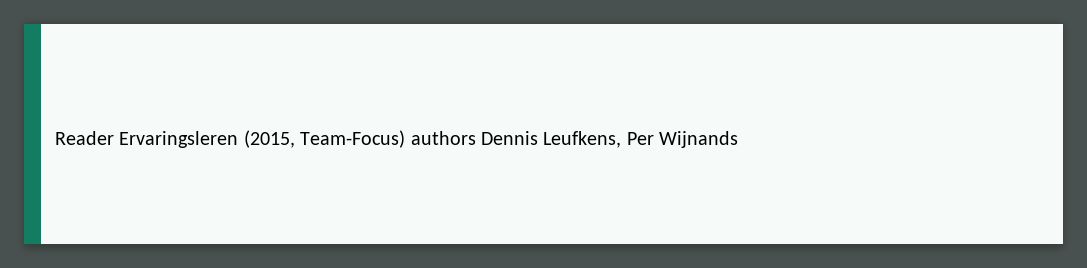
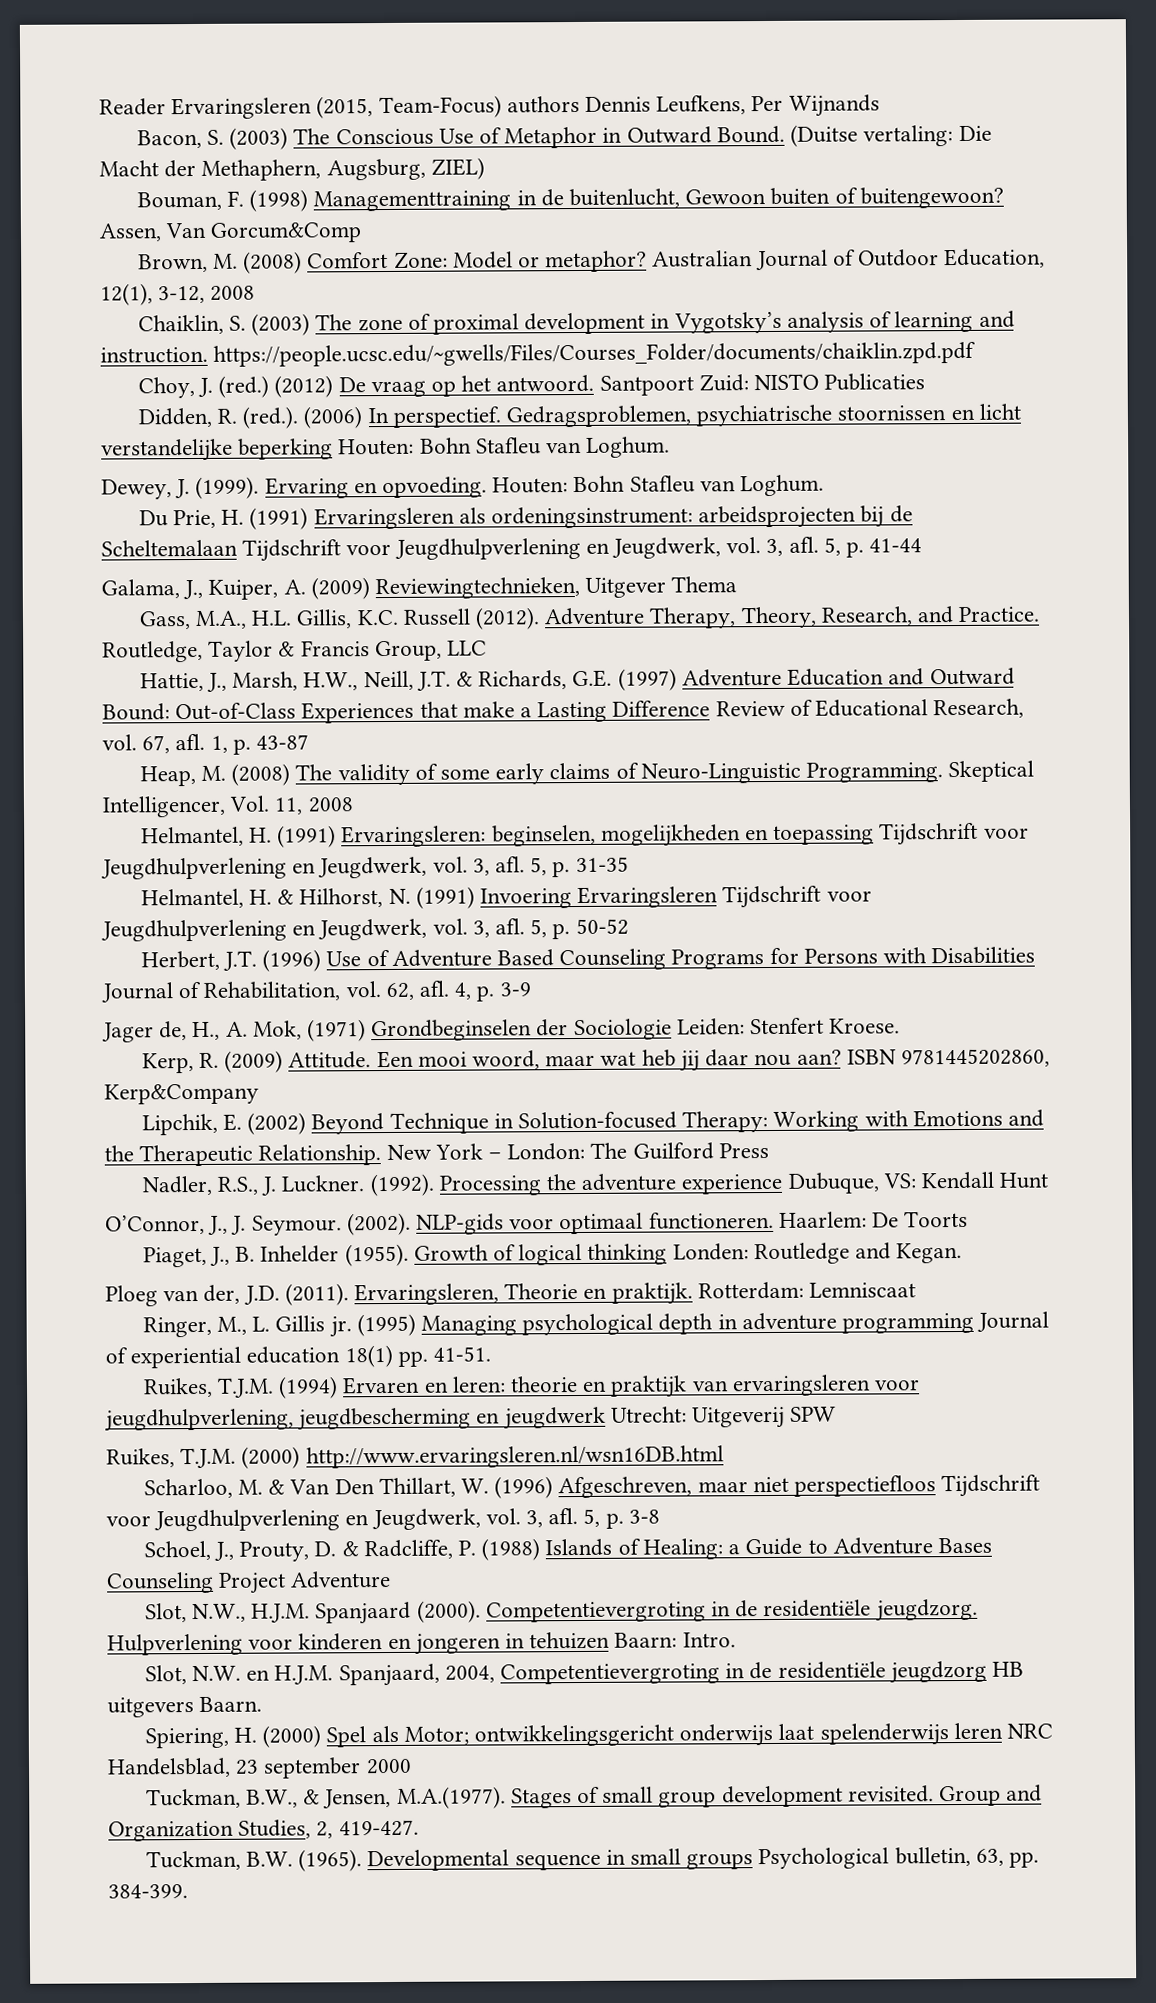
(739, 139) none -> [136,124,992,150] [99,157,485,181] [136,186,1004,212] [99,222,363,243] [137,248,1046,274] [100,283,256,306] [137,310,1015,336] [100,341,977,367] [137,373,926,399] [137,403,1021,429] [101,436,671,462] [101,474,825,500] [138,505,913,530] [101,536,923,562] [101,576,738,600] [138,606,1041,630] [102,640,488,663] [139,667,1015,692] [102,698,1025,724] [102,733,310,755] [139,760,1035,787] [102,795,354,818] [140,822,1029,848] [101,856,629,880] [140,885,872,909] [101,918,629,942] [140,946,1036,972] [101,980,531,1003] [102,1017,901,1043] [141,1048,1050,1074] [104,1083,259,1105] [141,1109,1045,1136] [104,1142,769,1167] [141,1171,1049,1197] [105,1210,969,1236] [142,1242,963,1268] [105,1281,917,1307] [142,1311,1050,1338] [105,1344,492,1369] [142,1374,921,1399] [104,1406,837,1432] [106,1445,724,1469] [143,1474,1041,1499] [106,1508,660,1532] [143,1537,992,1562] [106,1570,392,1594] [144,1598,978,1625] [107,1631,736,1656] [144,1660,1025,1687] [107,1696,263,1718] [144,1722,1054,1749] [107,1757,412,1779] [145,1784,1043,1809] [108,1819,419,1842] [145,1846,1040,1872] [108,1884,188,1899] // Bacon, S. (2003) The Conscious Use of Metaphor in Outward Bound. (Duitse vertaling: Die Macht der Methaphern, Augsburg, ZIEL) // Bouman, F. (1998) Managementtraining in de buitenlucht, Gewoon buiten of buitengewoon? Assen, Van Gorcum&Comp // Brown, M. (2008) Comfort Zone: Model or metaphor? Australian Journal of Outdoor Education, 12(1), 3-12, 2008 // Chaiklin, S. (2003) The zone of proximal development in Vygotsky’s analysis of learning and instruction. https://people.ucsc.edu/~gwells/Files/Courses_Folder/documents/chaiklin.zpd.pdf // Choy, J. (red.) (2012) De vraag op het antwoord. Santpoort Zuid: NISTO Publicaties // Didden, R. (red.). (2006) In perspectief. Gedragsproblemen, psychiatrische stoornissen en licht verstandelijke beperking Houten: Bohn Stafleu van Loghum. // Dewey, J. (1999). Ervaring en opvoeding. Houten: Bohn Stafleu van Loghum. // Du Prie, H. (1991) Ervaringsleren als ordeningsinstrument: arbeidsprojecten bij de Scheltemalaan Tijdschrift voor Jeugdhulpverlening en Jeugdwerk, vol. 3, afl. 5, p. 41-44 // Galama, J., Kuiper, A. (2009) Reviewingtechnieken, Uitgever Thema // Gass, M.A., H.L. Gillis, K.C. Russell (2012). Adventure Therapy, Theory, Research, and Practice. Routledge, Taylor & Francis Group, LLC // Hattie, J., Marsh, H.W., Neill, J.T. & Richards, G.E. (1997) Adventure Education and Outward Bound: Out-of-Class Experiences that make a Lasting Difference Review of Educational Research, vol. 67, afl. 1, p. 43-87 // Heap, M. (2008) The validity of some early claims of Neuro-Linguistic Programming. Skeptical Intelligencer, Vol. 11, 2008 // Helmantel, H. (1991) Ervaringsleren: beginselen, mogelijkheden en toepassing Tijdschrift voor Jeugdhulpverlening en Jeugdwerk, vol. 3, afl. 5, p. 31-35 // Helmantel, H. & Hilhorst, N. (1991) Invoering Ervaringsleren Tijdschrift voor Jeugdhulpverlening en Jeugdwerk, vol. 3, afl. 5, p. 50-52 // Herbert, J.T. (1996) Use of Adventure Based Counseling Programs for Persons with Disabilities Journal of Rehabilitation, vol. 62, afl. 4, p. 3-9 // Jager de, H., A. Mok, (1971) Grondbeginselen der Sociologie Leiden: Stenfert Kroese. // Kerp, R. (2009) Attitude. Een mooi woord, maar wat heb jij daar nou aan? ISBN 9781445202860, Kerp&Company // Lipchik, E. (2002) Beyond Technique in Solution-focused Therapy: Working with Emotions and the Therapeutic Relationship. New York – London: The Guilford Press // Nadler, R.S., J. Luckner. (1992). Processing the adventure experience Dubuque, VS: Kendall Hunt // O’Connor, J., J. Seymour. (2002). NLP-gids voor optimaal functioneren. Haarlem: De Toorts // Piaget, J., B. Inhelder (1955). Growth of logical thinking Londen: Routledge and Kegan. // Ploeg van der, J.D. (2011). Ervaringsleren, Theorie en praktijk. Rotterdam: Lemniscaat // Ringer, M., L. Gillis jr. (1995) Managing psychological depth in adventure programming Journal of experiential education 18(1) pp. 41-51. // Ruikes, T.J.M. (1994) Ervaren en leren: theorie en praktijk van ervaringsleren voor jeugdhulpverlening, jeugdbescherming en jeugdwerk Utrecht: Uitgeverij SPW // Ruikes, T.J.M. (2000) http://www.ervaringsleren.nl/wsn16DB.html // Scharloo, M. & Van Den Thillart, W. (1996) Afgeschreven, maar niet perspectiefloos Tijdschrift voor Jeugdhulpverlening en Jeugdwerk, vol. 3, afl. 5, p. 3-8 // Schoel, J., Prouty, D. & Radcliffe, P. (1988) Islands of Healing: a Guide to Adventure Bases Counseling Project Adventure // Slot, N.W., H.J.M. Spanjaard (2000). Competentievergroting in de residentiële jeugdzorg. Hulpverlening voor kinderen en jongeren in tehuizen Baarn: Intro. // Slot, N.W. en H.J.M. Spanjaard, 2004, Competentievergroting in de residentiële jeugdzorg HB uitgevers Baarn. // Spiering, H. (2000) Spel als Motor; ontwikkelingsgericht onderwijs laat spelenderwijs leren NRC Handelsblad, 23 september 2000 // Tuckman, B.W., & Jensen, M.A.(1977). Stages of small group development revisited. Group and Organization Studies, 2, 419-427. // Tuckman, B.W. (1965). Developmental sequence in small groups Psychological bulletin, 63, pp. 384-399.

